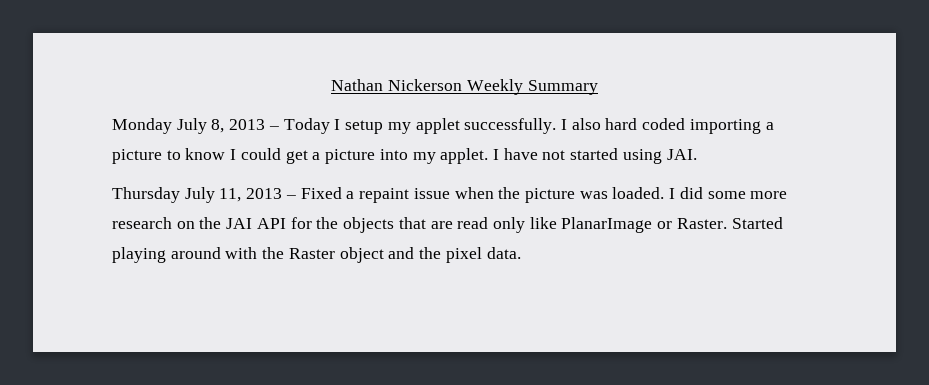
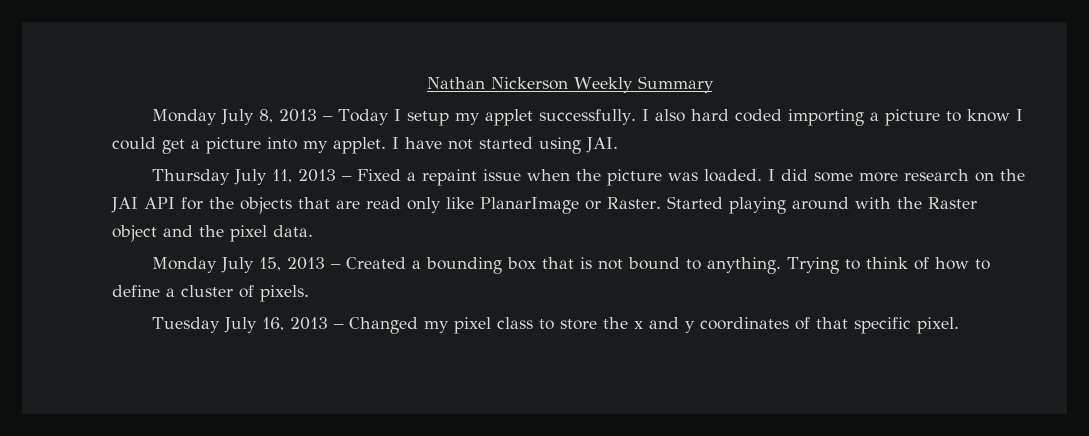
(521, 253) none -> [152,257,991,274] [112,285,309,302] [152,317,960,334] // Monday July 15, 2013 – Created a bounding box that is not bound to anything. Trying to think of how to define a cluster of pixels. // Tuesday July 16, 2013 – Changed my pixel class to store the x and y coordinates of that specific pixel.

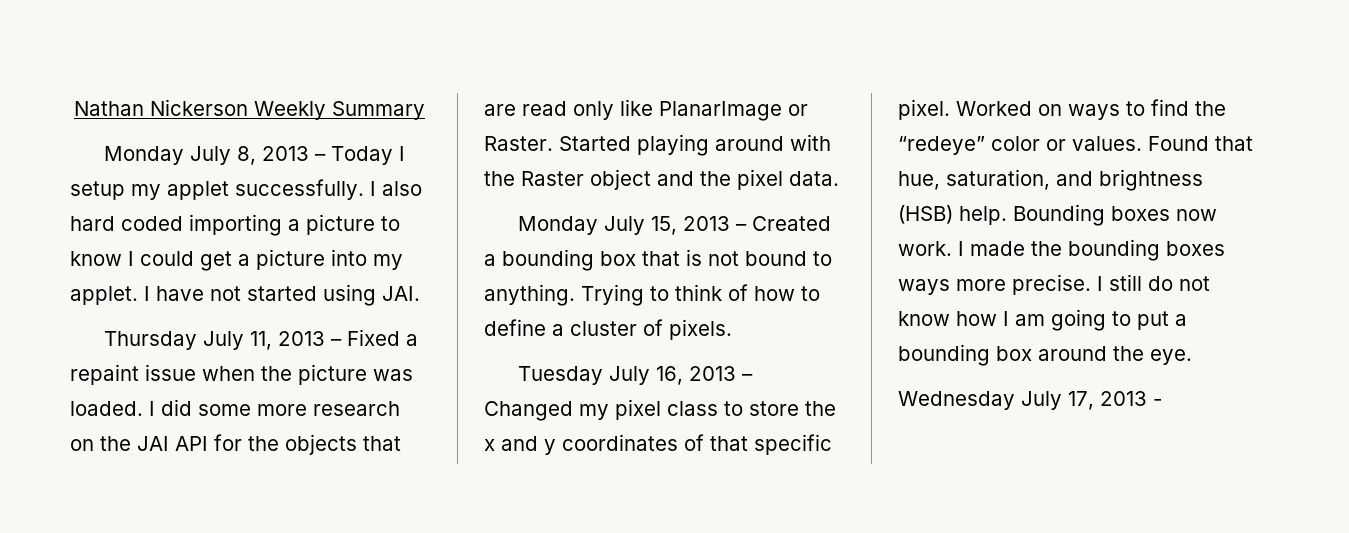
(960, 325) none -> [956,99,1226,120] [898,136,1253,155] [898,169,1203,191] [898,204,1217,226] [898,239,1225,261] [898,274,1210,295] [898,309,1187,331] [898,344,1192,366] [898,391,1162,410] Worked on ways to find the “redeye” color or values. Found that hue, saturation, and brightness (HSB) help. Bounding boxes now work. I made the bounding boxes ways more precise. I still do not know how I am going to put a bounding box around the eye. // Wednesday July 17, 2013 -

